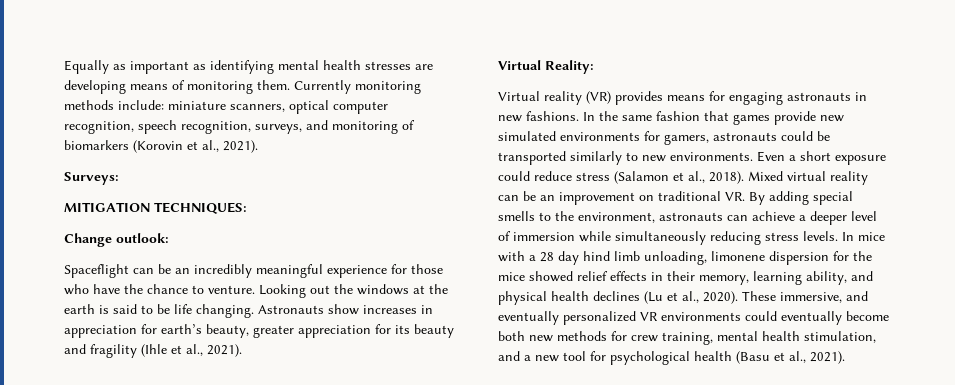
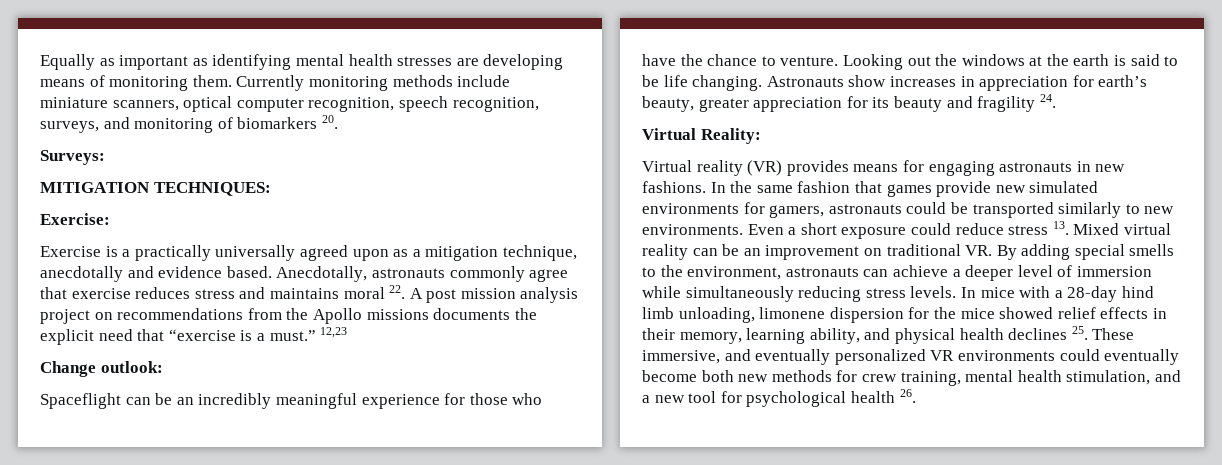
[118,100,164,110] include: -> [457,75,511,87] include
[133,140,258,153] (Korovin et al., 2021). -> [321,115,338,129] 20.
(247, 208) none -> [40,213,110,225] [40,245,577,261] [40,266,569,282] [40,285,579,303] [40,308,537,324] [40,327,348,345] // Exercise: // Exercise is a practically universally agreed upon as a mitigation technique, anecdotally and evidence based. Anecdotally, astronauts commonly agree that exercise reduces stress and maintains moral 22. A post mission analysis project on recommendations from the Apollo missions documents the explicit need that “exercise is a must.” 12,23
[141,344,242,357] (Ihle et al., 2021). -> [1039,94,1056,108] 24.
[614,171,744,184] (Salamon et al., 2018). -> [1052,221,1069,235] 13.
[540,251,579,265] 28 day -> [1067,286,1118,302] 28-day
[644,291,738,304] (Lu et al., 2020). -> [1071,326,1088,340] 25.
[736,351,845,364] (Basu et al., 2021). -> [899,389,916,403] 26.

